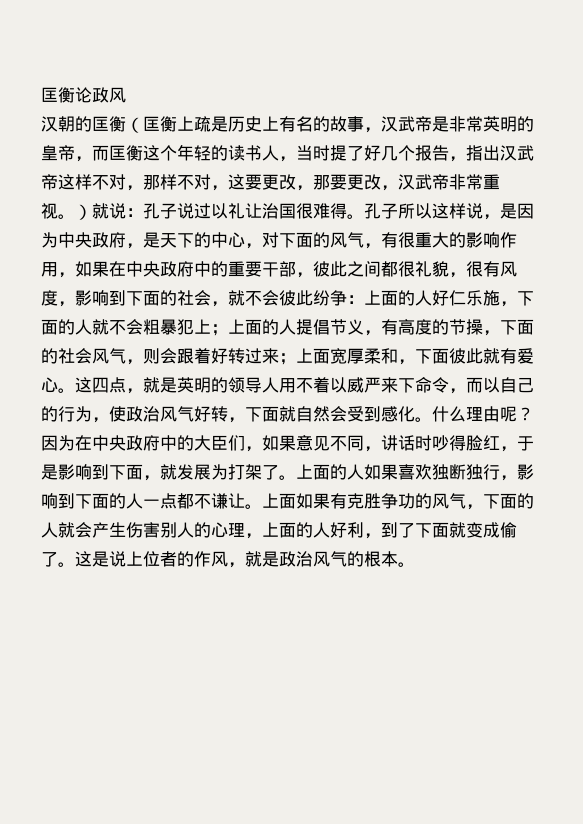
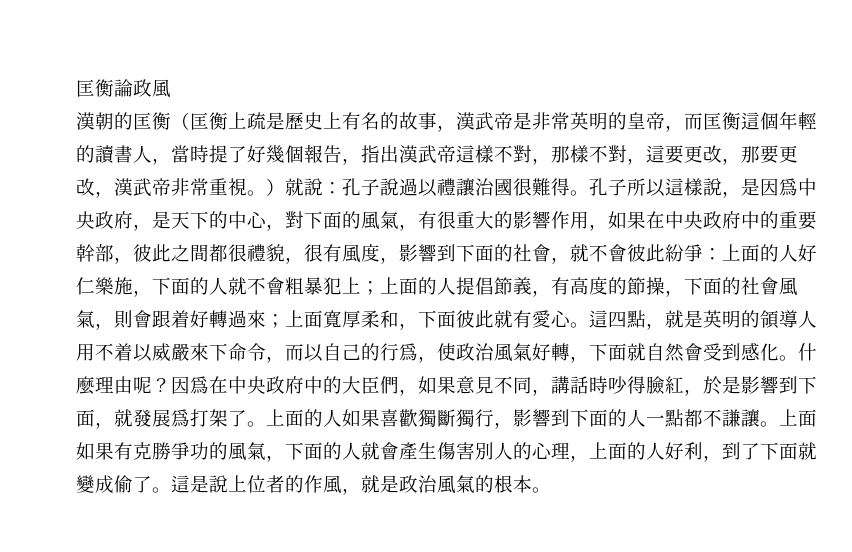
[41,87,126,103] [41,116,58,132] 匡衡论政风 // 汉 -> [76,79,171,98] [76,112,95,130] 匡衡論政風 // 漢
[228,116,245,132] 历 -> [285,112,304,130] 歷
[381,116,398,132] 汉 -> [456,112,475,130] 漢
[143,144,534,162] [41,174,245,191] 这个年轻的读书人，当时提了好几个报告，指出汉武帝这样不对，那样不对，这 -> [741,111,817,130] [76,144,665,165] 這個年輕的讀書人，當時提了好幾個報告，指出漢武帝這樣不對，那樣不對，這
[398,174,415,190] 汉 -> [114,178,133,196] 漢
[41,203,534,220] [41,232,58,248] 视。）就说：孔子说过以礼让治国很难得。孔子所以这样说，是因为 -> [228,178,798,198] 視。）就說：孔子說過以禮讓治國很難得。孔子所以這樣說，是因爲
[262,232,364,248] 对下面的风气 -> [285,211,399,230] 對下面的風氣
[483,232,500,248] 响 -> [532,211,551,229] 響
[262,262,279,277] 干 -> [76,244,95,262] 幹
[364,261,517,278] [41,290,347,307] 间都很礼貌，很有风度，影响到下面的社会，就不会彼此纷争 -> [190,244,703,264] 間都很禮貌，很有風度，影響到下面的社會，就不會彼此紛爭
[466,290,483,306] 乐 -> [95,277,114,295] 樂
[126,319,143,335] 会 -> [266,277,285,295] 會
[330,319,364,335] 节义 -> [494,277,532,295] 節義
[449,319,466,335] 节 -> [627,277,646,295] 節
[75,348,347,365] 会风气，则会跟着好转过来；上面宽 -> [760,277,798,296] [76,310,342,330] 會風氣，則會跟着好轉過來；上面寬
[517,348,534,364] [41,377,126,393] 爱心。这四点 -> [532,310,646,328] 愛心。這四點
[228,377,262,393] 领导 -> [760,310,798,329] 領導
[364,377,398,393] 严来 -> [171,343,209,361] 嚴來
[75,406,92,422] 为 -> [399,343,418,361] 爲
[160,406,228,422] 风气好转 -> [494,343,570,362] 風氣好轉
[330,406,347,422] 会 -> [684,343,703,361] 會
[449,406,466,422] 么 -> [76,376,95,395] 麼
[58,435,75,451] 为 -> [190,376,209,394] 爲
[228,435,245,451] 们 -> [380,376,399,394] 們
[313,435,534,452] [41,464,92,480] 见不同，讲话时吵得脸红，于是影响 -> [475,376,779,396] 見不同，講話時吵得臉紅，於是影響
[177,464,228,480] 发展为 -> [133,409,190,427] 發展爲
[415,464,534,481] [41,493,58,509] 欢独断独行，影响 -> [399,409,551,429] 歡獨斷獨行，影響
[160,493,245,509] 点都不谦让 -> [665,409,760,427] 點都不謙讓
[364,493,534,510] [41,522,177,538] 胜争功的风气，下面的人就会产生伤害别 -> [152,442,494,462] 勝爭功的風氣，下面的人就會產生傷害別
[466,522,483,538] 变 -> [76,475,95,493] 變
[75,551,126,567] 这是说 -> [171,475,228,493] 這是說
[211,551,228,567] 风 -> [323,475,342,494] 風
[313,551,347,567] 风气 -> [437,475,475,494] 風氣

